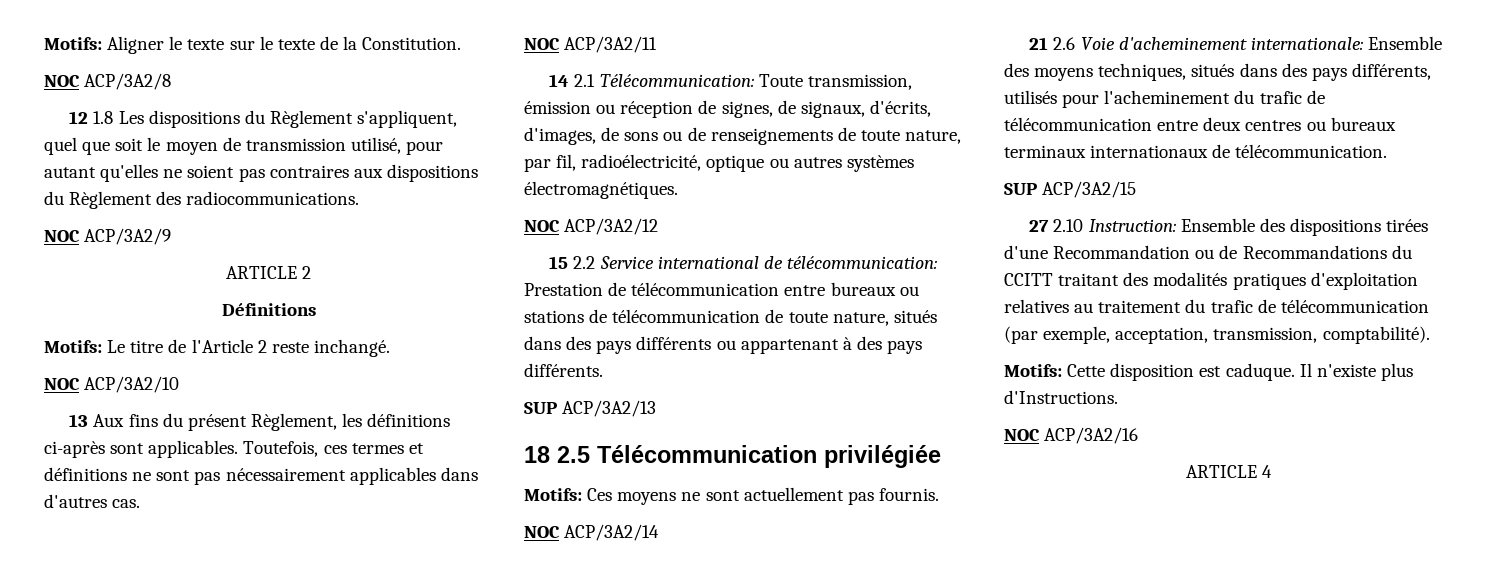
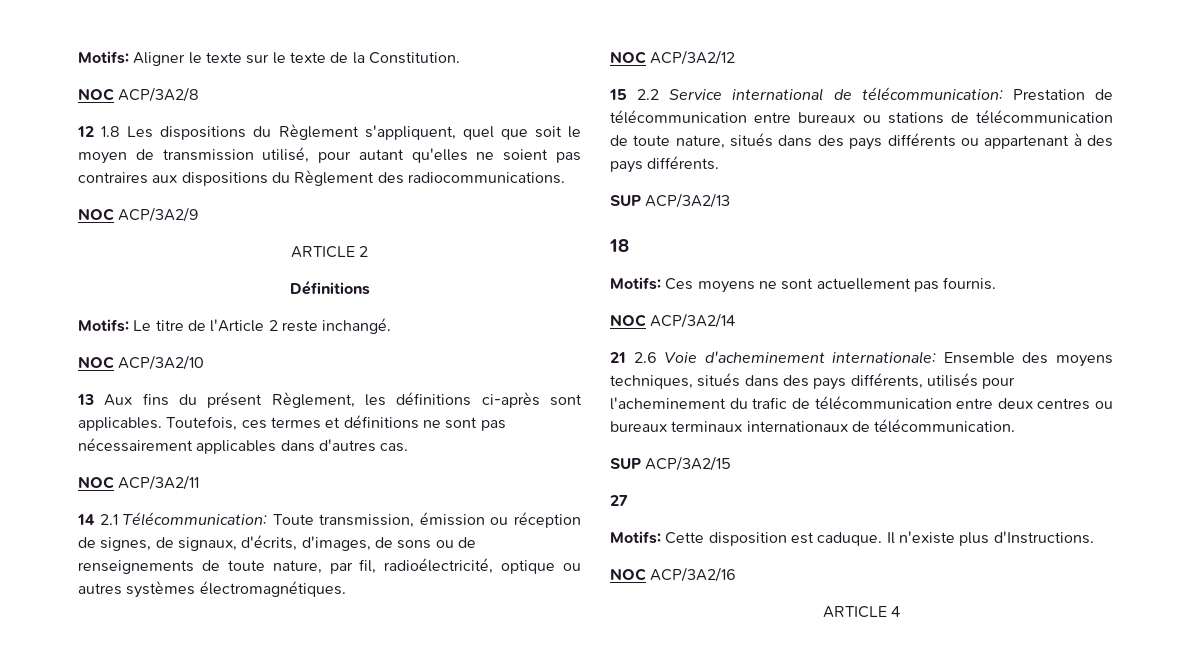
[557,445,941,468] 2.5 Télécommunication privilégiée -> (629, 245) none
[1053,218,1429,236] [1004,245,1412,259] [1004,272,1418,290] [1004,299,1429,313] [1004,326,1430,344] 2.10 Instruction: Ensemble des dispositions tirées d'une Recommandation ou de Recommandations du CCITT traitant des modalités pratiques d'exploitation relatives au traitement du trafic de télécommunication (par exemple, acceptation, transmission, comptabilité). -> (628, 500) none

